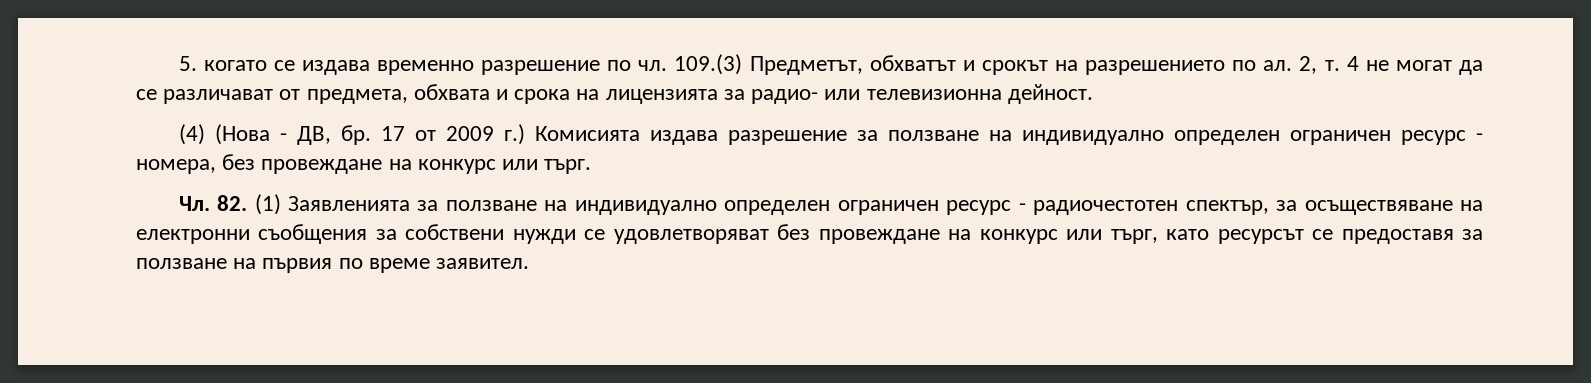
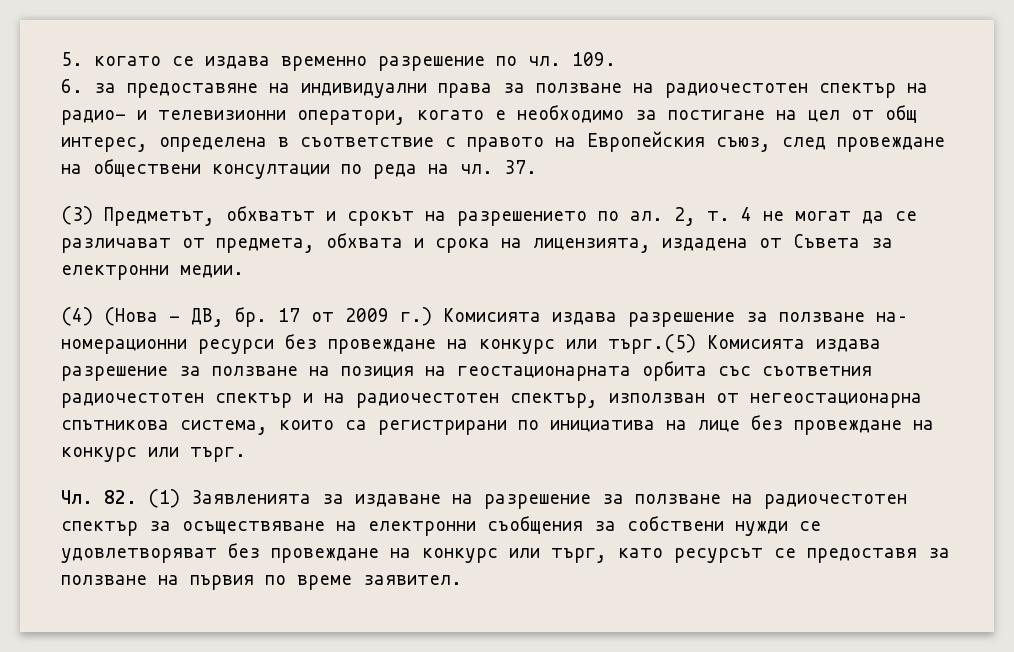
[674,54,743,75] 109.(3) -> [572,52,616,66] [61,79,928,98] [61,105,917,125] [61,131,945,152] [61,159,537,179] [61,206,93,225] 109. // 6. за предоставяне на индивидуални права за ползване на радиочестотен спектър на радио- и телевизионни оператори, когато е необходимо за постигане на цел от общ интерес, определена в съответствие с правото на Европейския съюз, след провеждане на обществени консултации по реда на чл. 37. // (3)
[605,84,1093,104] лицензията за радио- или телевизионна дейност. -> [533,234,893,253] [61,265,244,280] лицензията, издадена от Съвета за електронни медии.
[988,130,1483,145] [136,159,216,174] на индивидуално определен ограничен ресурс - номера, -> [876,312,908,322] [61,334,881,354] [61,361,872,381] [61,393,922,408] [61,420,740,435] на– номерационни ресурси без провеждане на конкурс или търг.(5) Комисията издава разрешение за ползване на позиция на геостационарната орбита със съответния радиочестотен спектър и на радиочестотен спектър, използван от негеостационарна спътникова система, които са регистрирани по инициатива на лице
[445,200,1269,215] ползване на индивидуално определен ограничен ресурс - радиочестотен спектър, -> [355,494,907,509] [61,521,138,536] издаване на разрешение за ползване на радиочестотен спектър

